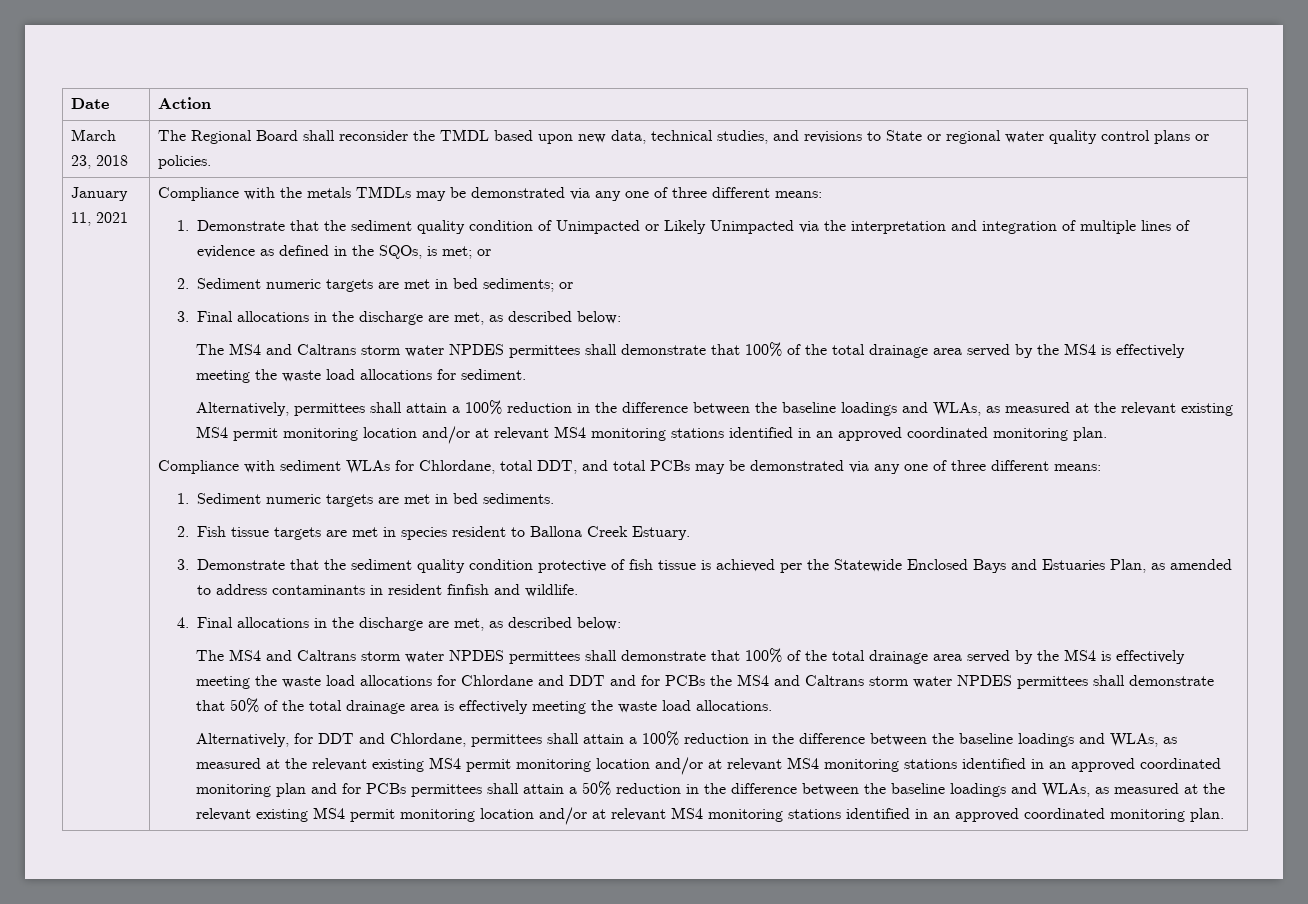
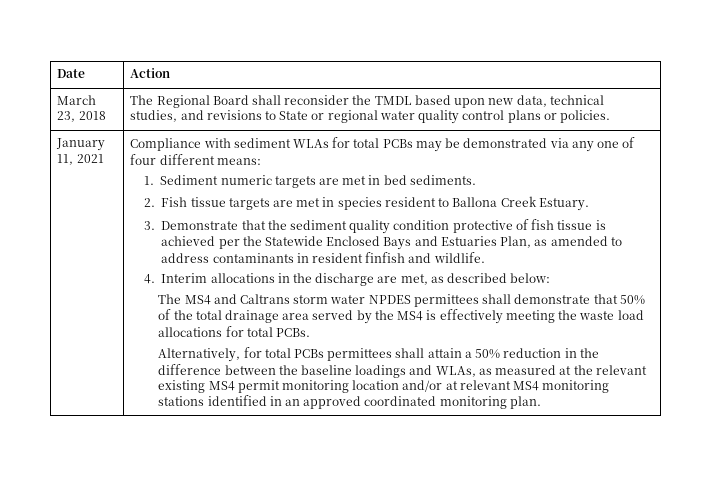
[280,186,823,201] [177,220,1191,234] [197,245,492,259] [177,278,574,292] [177,311,622,325] [196,342,1186,358] [196,369,527,383] [196,400,1234,416] [196,426,1108,444] [158,460,609,474] the metals TMDLs may be demonstrated via any one of three different means: // 1. Demonstrate that the sediment quality condition of Unimpacted or Likely Unimpacted via the interpretation and integration of multiple lines of evidence as defined in the SQOs, is met; or // 2. Sediment numeric targets are met in bed sediments; or // 3. Final allocations in the discharge are met, as described below: // The MS4 and Caltrans storm water NPDES permittees shall demonstrate that 100% of the total drainage area served by the MS4 is effectively meeting the waste load allocations for sediment. // Alternatively, permittees shall attain a 100% reduction in the difference between the baseline loadings and WLAs, as measured at the relevant existing MS4 permit monitoring location and/or at relevant MS4 monitoring stations identified in an approved coordinated monitoring plan. // Compliance with sediment WLAs for Chlordane, total DDT, and -> [233,137,351,148] sediment WLAs for
[951,460,987,471] three -> [130,154,157,165] four
[197,617,234,628] Final -> [161,273,208,283] Interim
[745,648,783,663] 100% -> [619,295,645,305] 50%
[461,674,1215,689] [196,698,773,714] [196,731,1178,747] [196,757,1222,775] [196,783,362,797] Chlordane and DDT and for PCBs the MS4 and Caltrans storm water NPDES permittees shall demonstrate that 50% of the total drainage area is effectively meeting the waste load allocations. // Alternatively, for DDT and Chlordane, permittees shall attain a 100% reduction in the difference between the baseline loadings and WLAs, as measured at the relevant existing MS4 permit monitoring location and/or at relevant MS4 monitoring stations identified in an approved coordinated monitoring plan and for -> [246,327,311,337] [158,347,291,362] total PCBs. // Alternatively, for total

